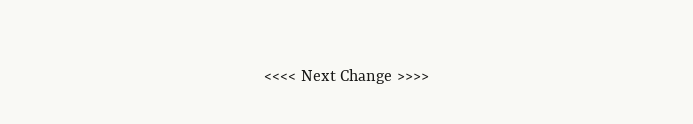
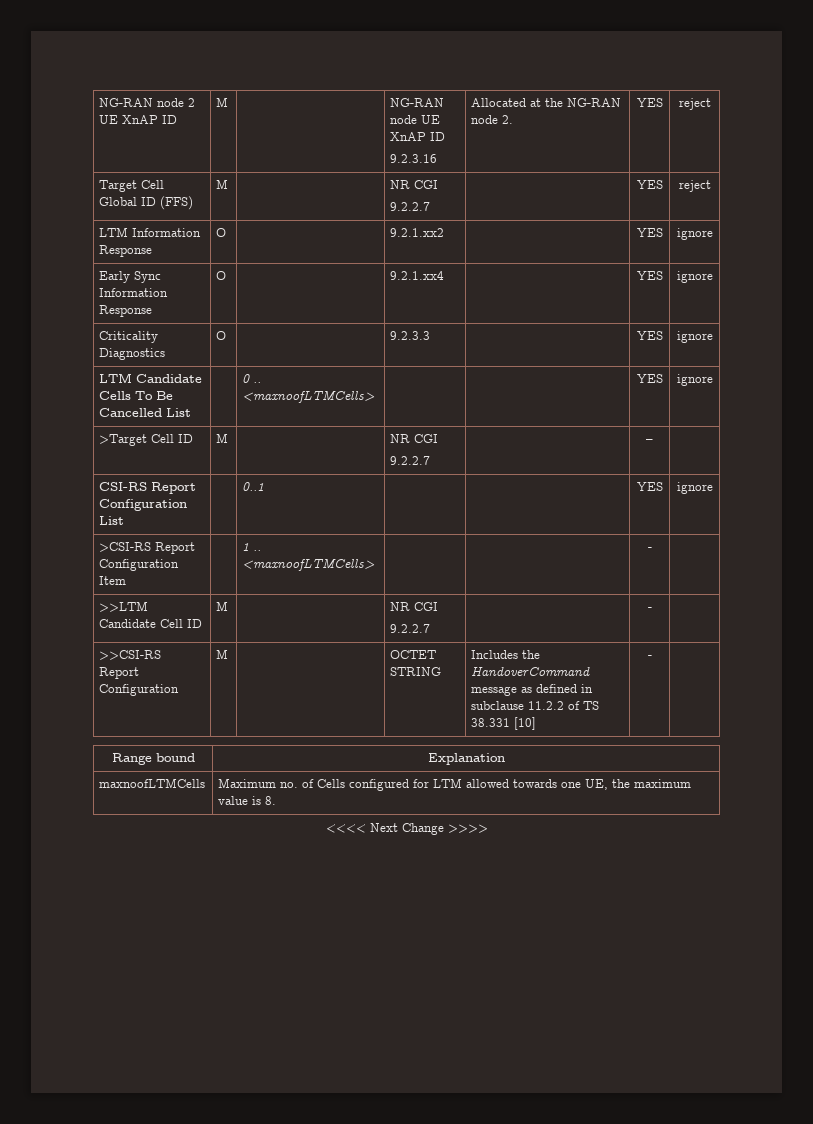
(263, 77) none -> [99,98,196,107] [99,115,178,124] [216,97,229,107] [390,98,445,107] [390,115,441,124] [390,132,446,141] [390,154,438,163] [471,98,622,107] [471,115,514,124] [636,98,663,107] [678,98,711,110] [99,180,165,192] [99,196,194,210] [216,179,229,189] [390,180,439,189] [390,202,431,211] [636,180,663,189] [678,180,711,192] [99,227,202,237] [99,245,153,257] [216,228,227,237] [390,228,445,237] [636,228,663,237] [676,228,713,240] [99,271,162,283] [99,288,169,297] [99,305,153,317] [216,271,227,280] [390,271,445,280] [636,271,663,280] [676,271,713,283] [99,331,159,343] [99,348,166,360] [216,331,227,340] [390,331,431,340] [636,331,663,340] [676,331,713,343] [99,373,203,383] [99,391,174,400] [99,408,192,417] [242,374,262,383] [242,390,376,403] [636,374,663,383] [676,374,713,386] [99,434,194,446] [216,433,229,443] [390,434,439,443] [390,456,431,465] [646,439,653,443] [99,482,197,494] [99,499,188,511] [99,516,125,525] [242,482,265,491] [636,482,663,491] [676,482,713,494] [99,542,196,554] [99,559,180,571] [99,576,127,585] [242,543,262,551] [242,558,376,571] [647,547,652,551] [99,601,149,612] [99,619,203,628] [216,601,229,611] [390,602,439,611] [390,624,431,633] [647,607,652,611] [99,650,162,660] [99,667,140,679] [99,684,180,696] [216,649,229,659] [390,650,437,659] [390,667,442,676] [471,650,541,659] [471,666,591,676] [471,684,594,696] [471,701,600,710] [471,717,537,730] [647,655,652,659] [111,753,195,765] [427,753,505,765] [99,778,206,788] [218,778,692,791] [218,796,277,805] NG-RAN node 2 UE XnAP ID | M | | NG-RAN node UE XnAP ID // 9.2.3.16 | Allocated at the NG-RAN node 2. | YES | reject // Target Cell Global ID (FFS) | M | | NR CGI // 9.2.2.7 | | YES | reject // LTM Information Response | O | | 9.2.1.xx2 | | YES | ignore // Early Sync Information Response | O | | 9.2.1.xx4 | | YES | ignore // Criticality Diagnostics | O | | 9.2.3.3 | | YES | ignore // LTM Candidate Cells To Be Cancelled List | | 0 .. <maxnoofLTMCells> | | | YES | ignore // >Target Cell ID | M | | NR CGI // 9.2.2.7 | | – | // CSI-RS Report Configuration List | | 0..1 | | | YES | ignore // >CSI-RS Report Configuration Item | | 1 .. <maxnoofLTMCells> | | | - | // >>LTM Candidate Cell ID | M | | NR CGI // 9.2.2.7 | | - | // >>CSI-RS Report Configuration | M | | OCTET STRING | Includes the HandoverCommand message as defined in subclause 11.2.2 of TS 38.331 [10] | - | // Range bound | Explanation // maxnoofLTMCells | Maximum no. of Cells configured for LTM allowed towards one UE, the maximum value is 8. //

